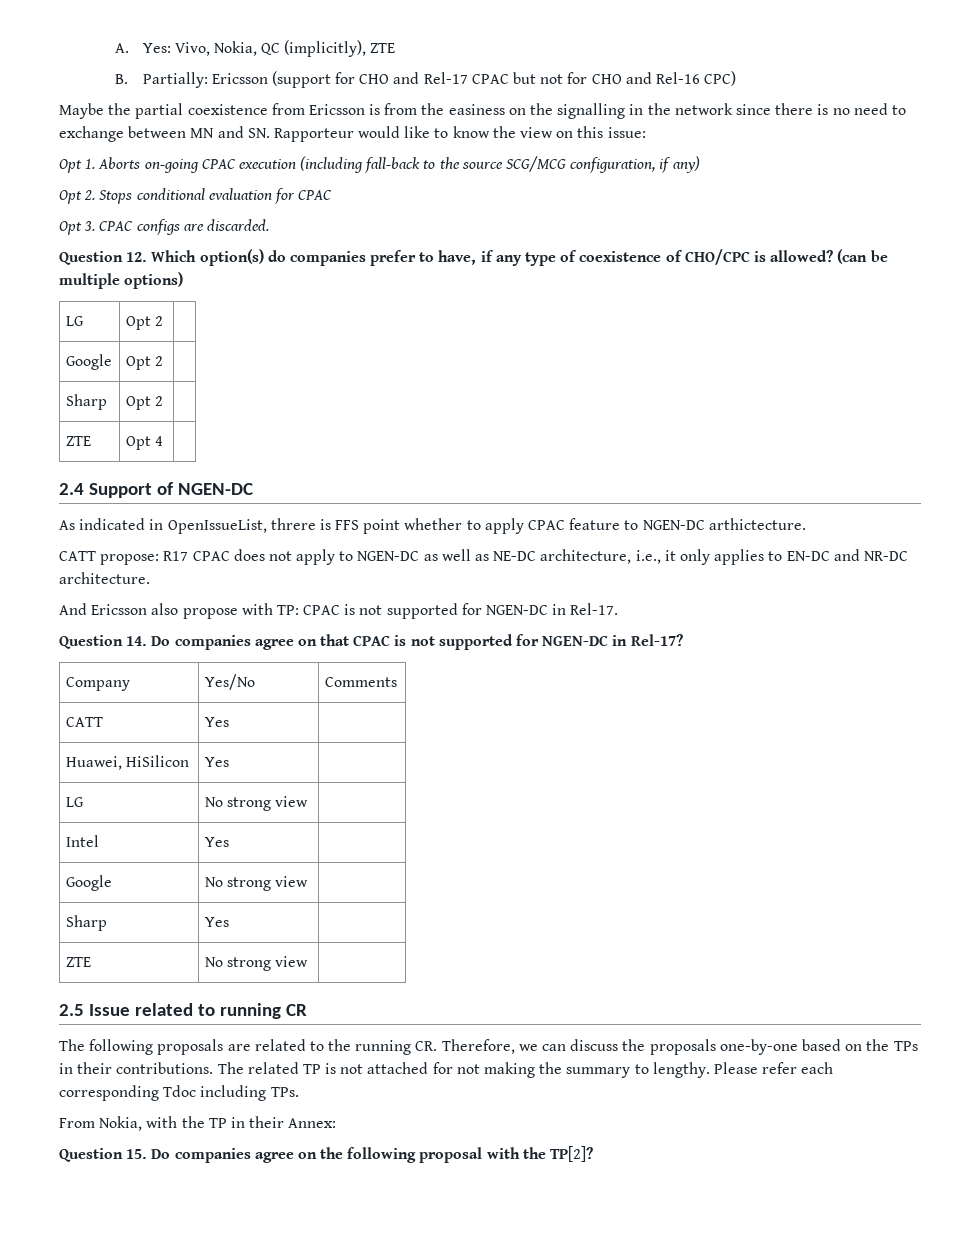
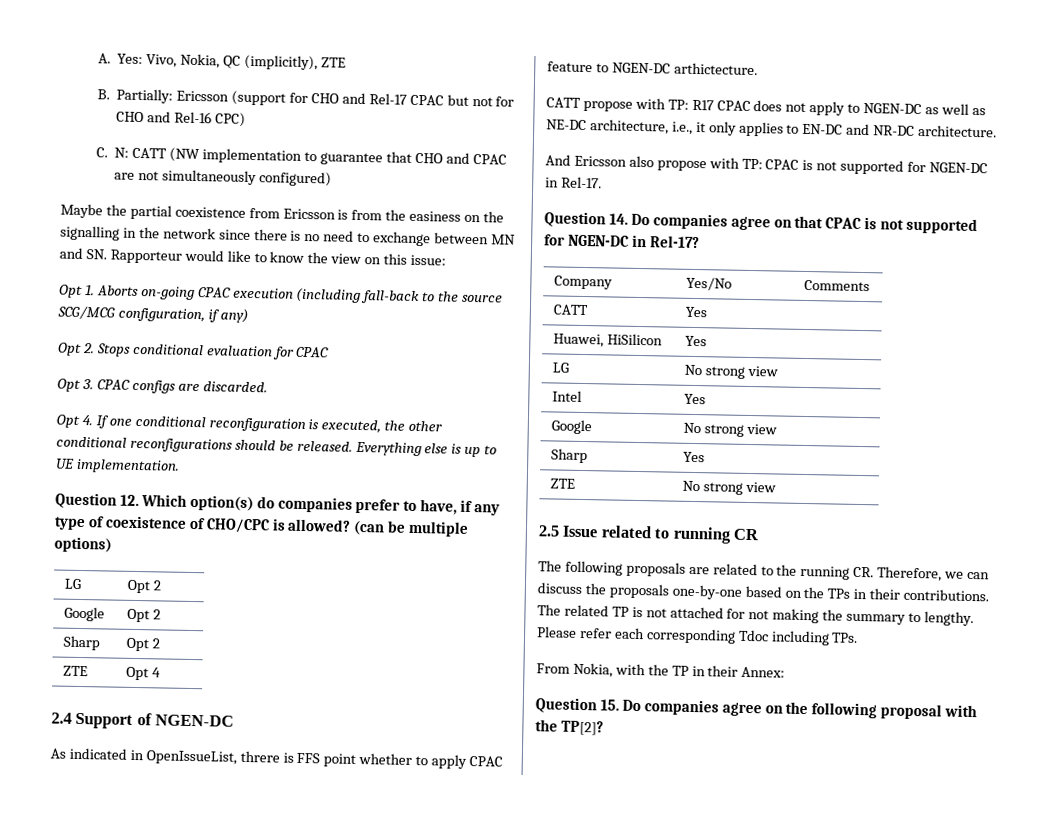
(737, 78) none -> [96,147,507,166] [114,169,333,187] // C. N: CATT (NW implementation to guarantee that CHO and CPAC are not simultaneously configured)
(269, 225) none -> [56,414,443,434] [56,436,498,458] [55,458,180,474] // Opt 4. If one conditional reconfiguration is executed, the other conditional reconfigurations should be released. Everything else is up to UE implementation.
[100,554,160,565] propose: -> [582,97,689,112] propose with TP:

